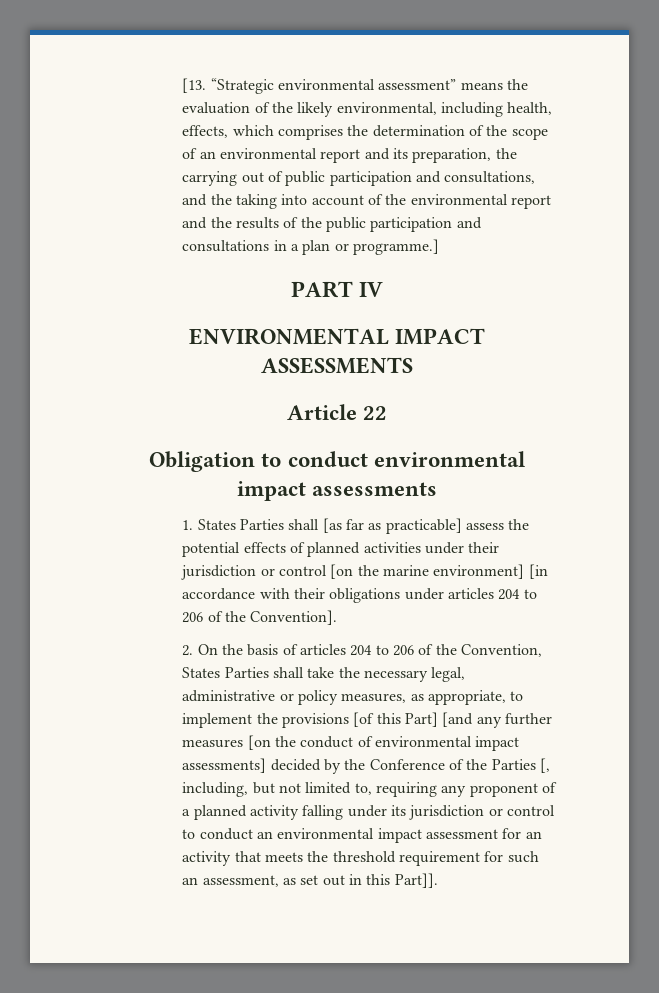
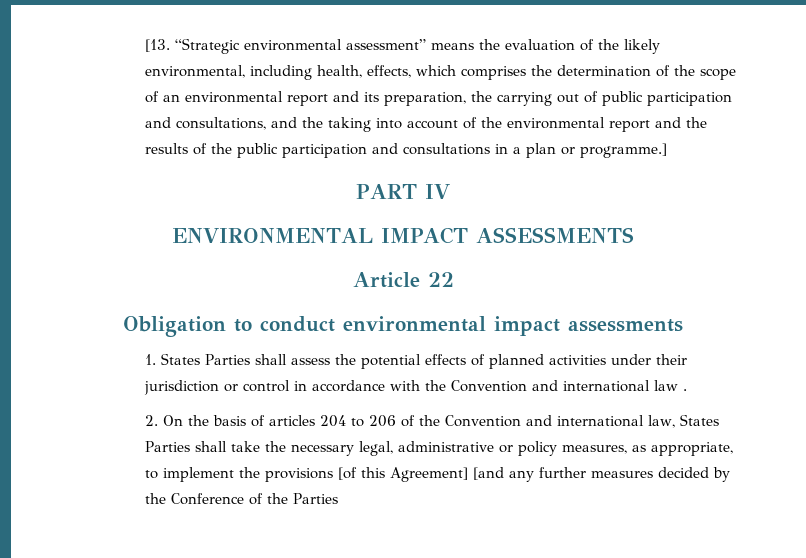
[322,518,462,534] [as far as practicable] -> (288, 359) none
[330,564,548,579] [182,588,537,603] [182,610,338,625] [on the marine environment] [in accordance with their obligations under articles 204 to 206 of the Convention]. -> [294,380,688,392] in accordance with the Convention and international law .
[460,644,542,657] Convention, -> [445,415,676,428] Convention and international law,
[405,712,439,727] Part] -> [390,467,469,482] Agreement]
[247,735,520,751] [182,758,267,773] [on the conduct of environmental impact assessments] -> (654, 474) none
[539,758,550,773] [182,782,557,797] [182,805,555,820] [182,828,542,843] [182,851,539,866] [182,873,438,888] [, including, but not limited to, requiring any proponent of a planned activity falling under its jurisdiction or control to conduct an environmental impact assessment for an activity that meets the threshold requirement for such an assessment, as set out in this Part]]. -> (339, 498) none

